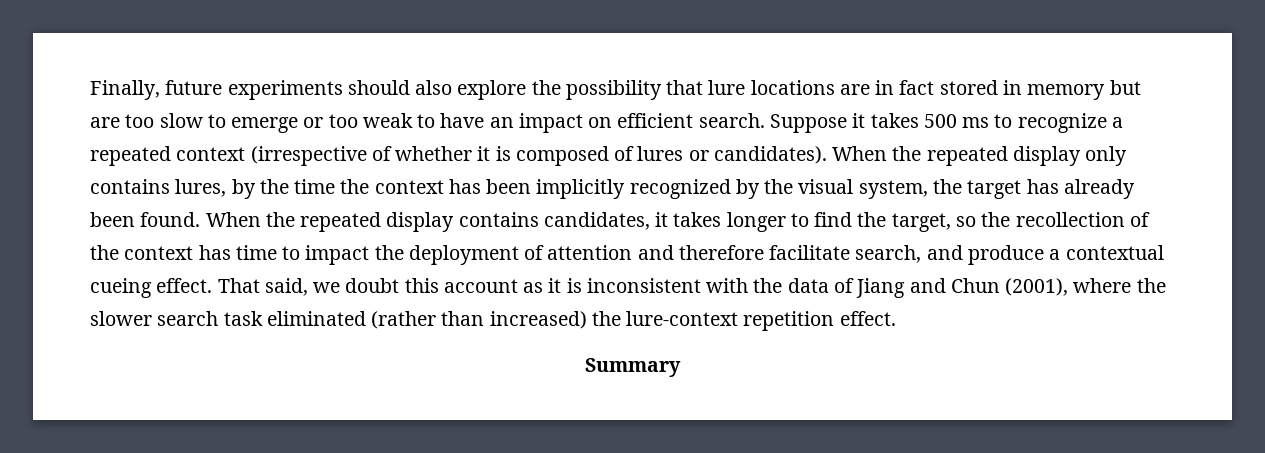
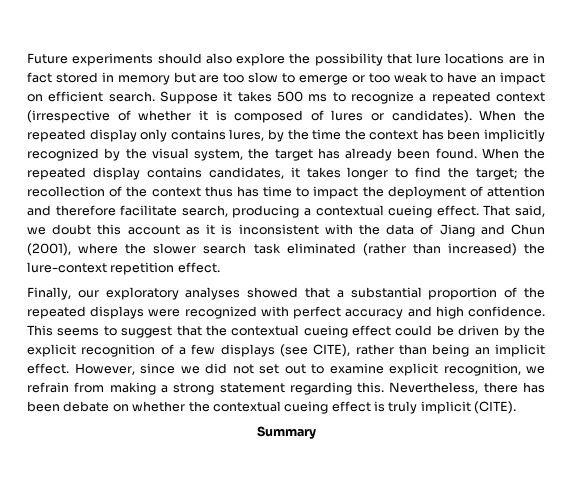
[90,80,223,100] Finally, future -> [27,53,68,64] Future
[891,213,976,232] target, so -> [476,168,518,180] target;
(194, 253) none -> [204,186,233,197] thus
[926,245,1044,265] and produce -> [232,205,300,218] producing
(896, 318) none -> [27,287,546,300] [27,306,545,319] [27,325,545,338] [27,344,545,357] [27,363,545,376] [27,382,545,395] [27,401,517,414] // Finally, our exploratory analyses showed that a substantial proportion of the repeated displays were recognized with perfect accuracy and high confidence. This seems to suggest that the contextual cueing effect could be driven by the explicit recognition of a few displays (see CITE), rather than being an implicit effect. However, since we did not set out to examine explicit recognition, we refrain from making a strong statement regarding this. Nevertheless, there has been debate on whether the contextual cueing effect is truly implicit (CITE).

